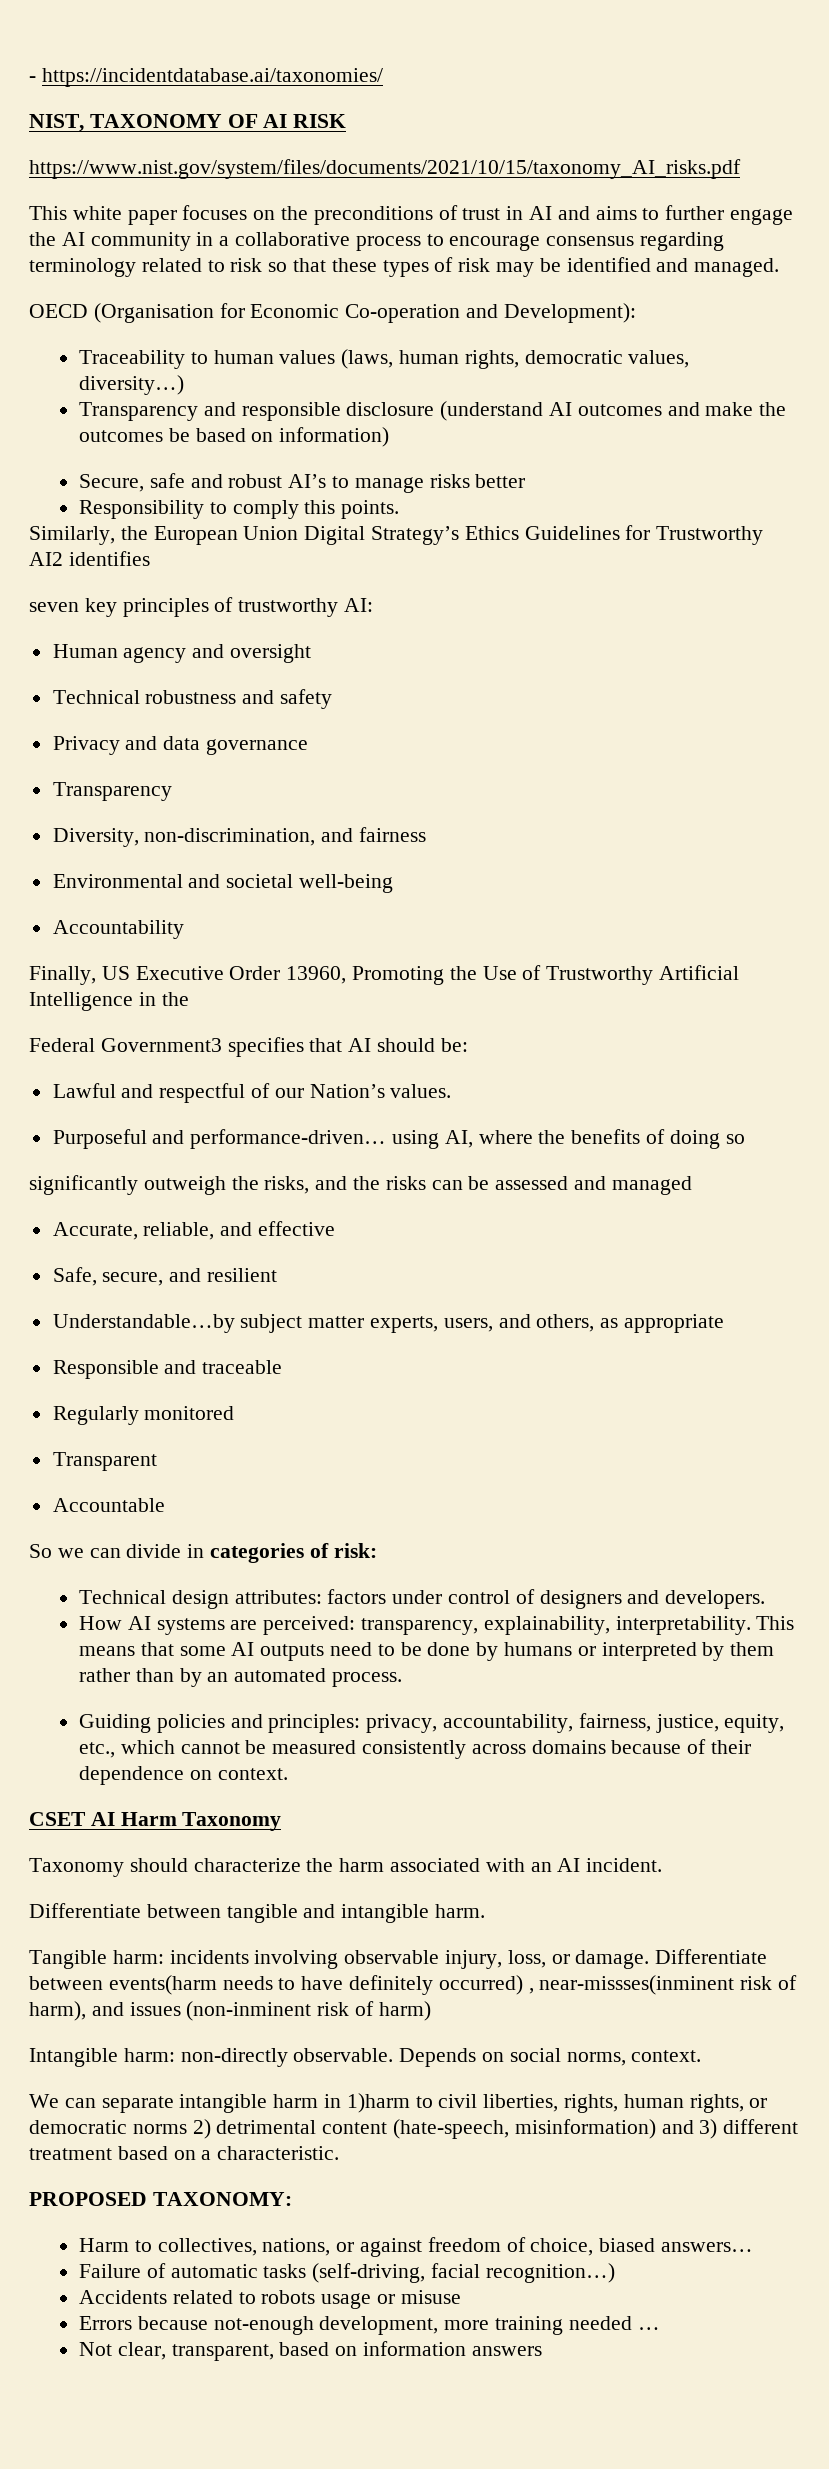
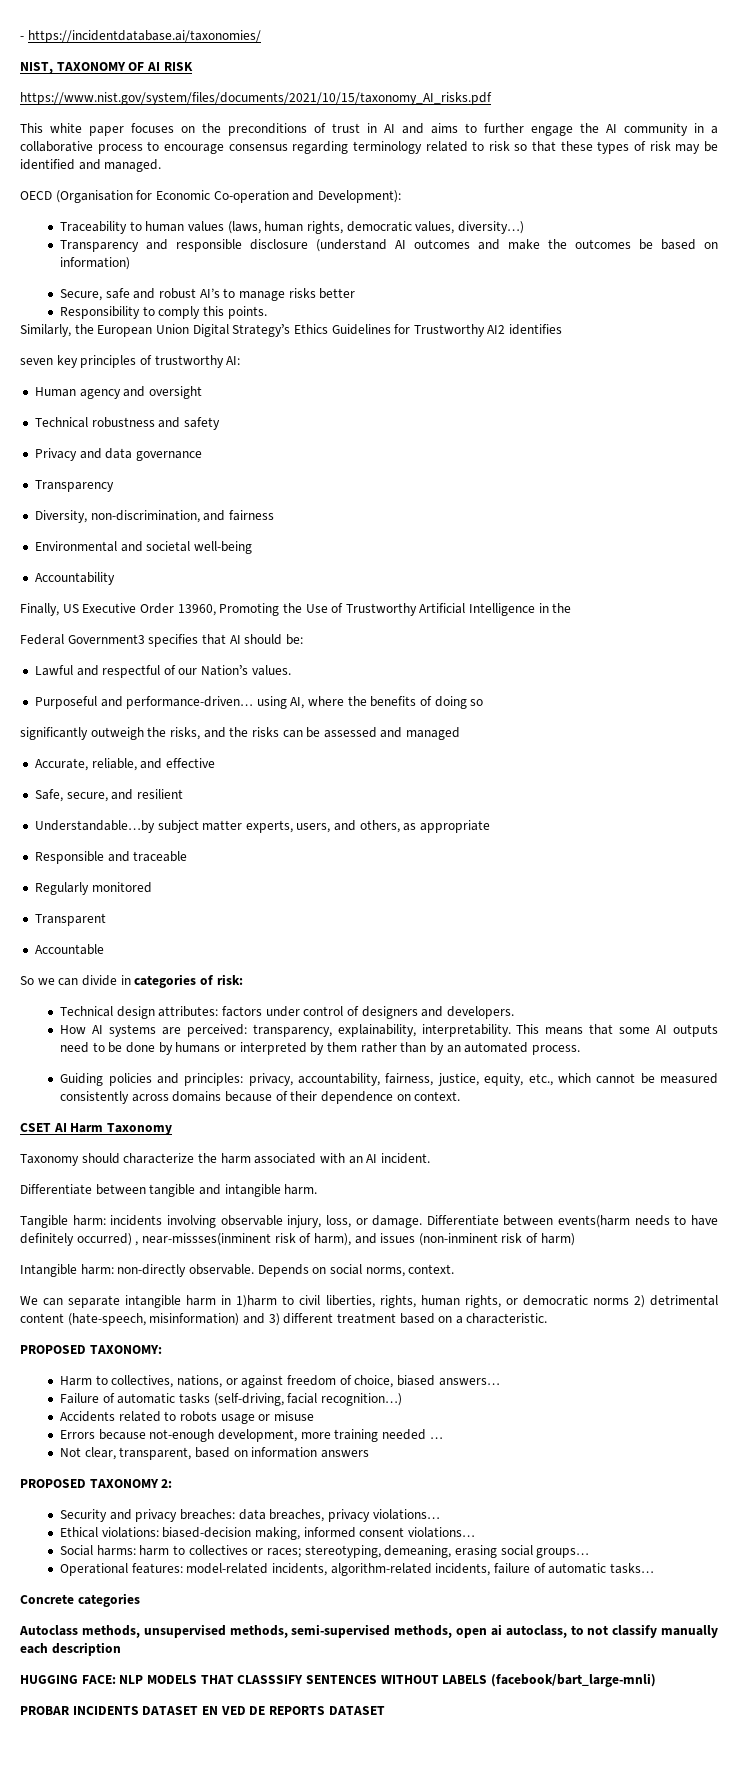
(542, 2351) none -> [20,1479,173,1488] [60,1509,440,1522] [60,1527,476,1540] [60,1545,590,1558] [60,1563,654,1576] [20,1593,140,1607] [19,1624,718,1638] [20,1642,121,1656] [20,1673,656,1687] [20,1706,385,1715] // PROPOSED TAXONOMY 2: // Security and privacy breaches: data breaches, privacy violations… // Ethical violations: biased-decision making, informed consent violations… // Social harms: harm to collectives or races; stereotyping, demeaning, erasing social groups… // Operational features: model-related incidents, algorithm-related incidents, failure of automatic tasks… // Concrete categories // Autoclass methods, unsupervised methods, semi-supervised methods, open ai autoclass, to not classify manually each description // HUGGING FACE: NLP MODELS THAT CLASSSIFY SENTENCES WITHOUT LABELS (facebook/bart_large-mnli) // PROBAR INCIDENTS DATASET EN VED DE REPORTS DATASET

